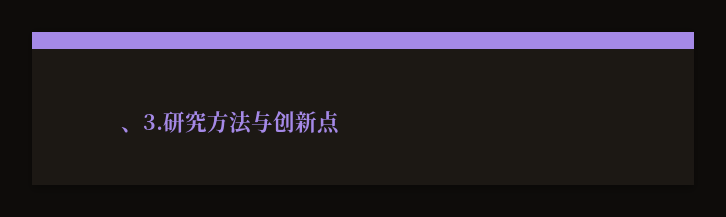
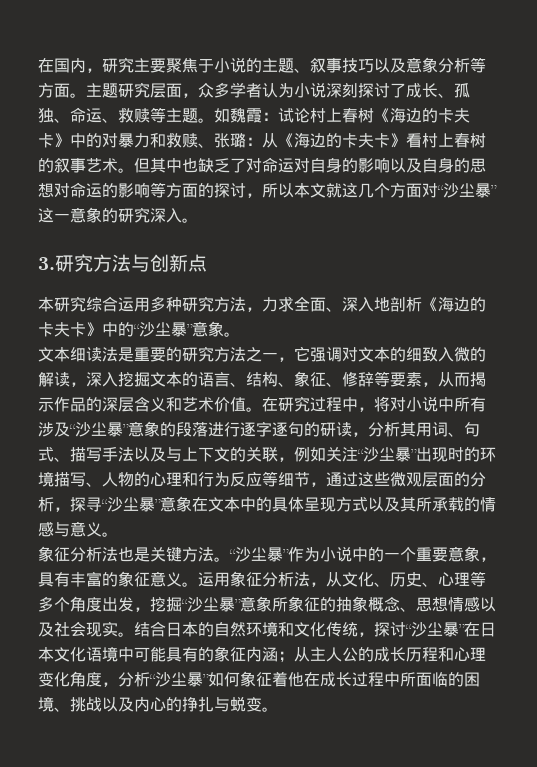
[121,127,143,133] 、 -> [38,57,486,73] [38,82,470,98] [38,107,470,123] [38,132,486,148] [38,157,486,173] [38,182,497,198] [38,207,198,223] 在国内，研究主要聚焦于小说的主题、叙事技巧以及意象分析等方面。主题研究层面，众多学者认为小说深刻探讨了成长、孤独、命运、救赎等主题。如魏霞：试论村上春树《海边的卡夫卡》中的对暴力和救赎、张璐：从《海边的卡夫卡》看村上春树的叙事艺术。但其中也缺乏了对命运对自身的影响以及自身的思想对命运的影响等方面的探讨，所以本文就这几个方面对“沙尘暴”这一意象的研究深入。 //
(340, 123) none -> [38,296,486,312] [38,321,240,337] [38,346,486,362] [38,371,486,387] [38,396,486,412] [38,421,480,437] [38,447,496,462] [38,471,486,487] [38,496,496,512] [38,521,118,537] [38,546,496,562] [38,571,486,587] [38,596,496,612] [38,621,496,637] [38,646,486,663] [38,671,480,687] [38,696,278,712] // 本研究综合运用多种研究方法，力求全面、深入地剖析《海边的卡夫卡》中的“沙尘暴”意象。 // 文本细读法是重要的研究方法之一，它强调对文本的细致入微的解读，深入挖掘文本的语言、结构、象征、修辞等要素，从而揭示作品的深层含义和艺术价值。在研究过程中，将对小说中所有涉及“沙尘暴”意象的段落进行逐字逐句的研读，分析其用词、句式、描写手法以及与上下文的关联，例如关注“沙尘暴”出现时的环境描写、人物的心理和行为反应等细节，通过这些微观层面的分析，探寻“沙尘暴”意象在文本中的具体呈现方式以及其所承载的情感与意义。 // 象征分析法也是关键方法。“沙尘暴”作为小说中的一个重要意象，具有丰富的象征意义。运用象征分析法，从文化、历史、心理等多个角度出发，挖掘“沙尘暴”意象所象征的抽象概念、思想情感以及社会现实。结合日本的自然环境和文化传统，探讨“沙尘暴”在日本文化语境中可能具有的象征内涵；从主人公的成长历程和心理变化角度，分析“沙尘暴”如何象征着他在成长过程中所面临的困境、挑战以及内心的挣扎与蜕变。

